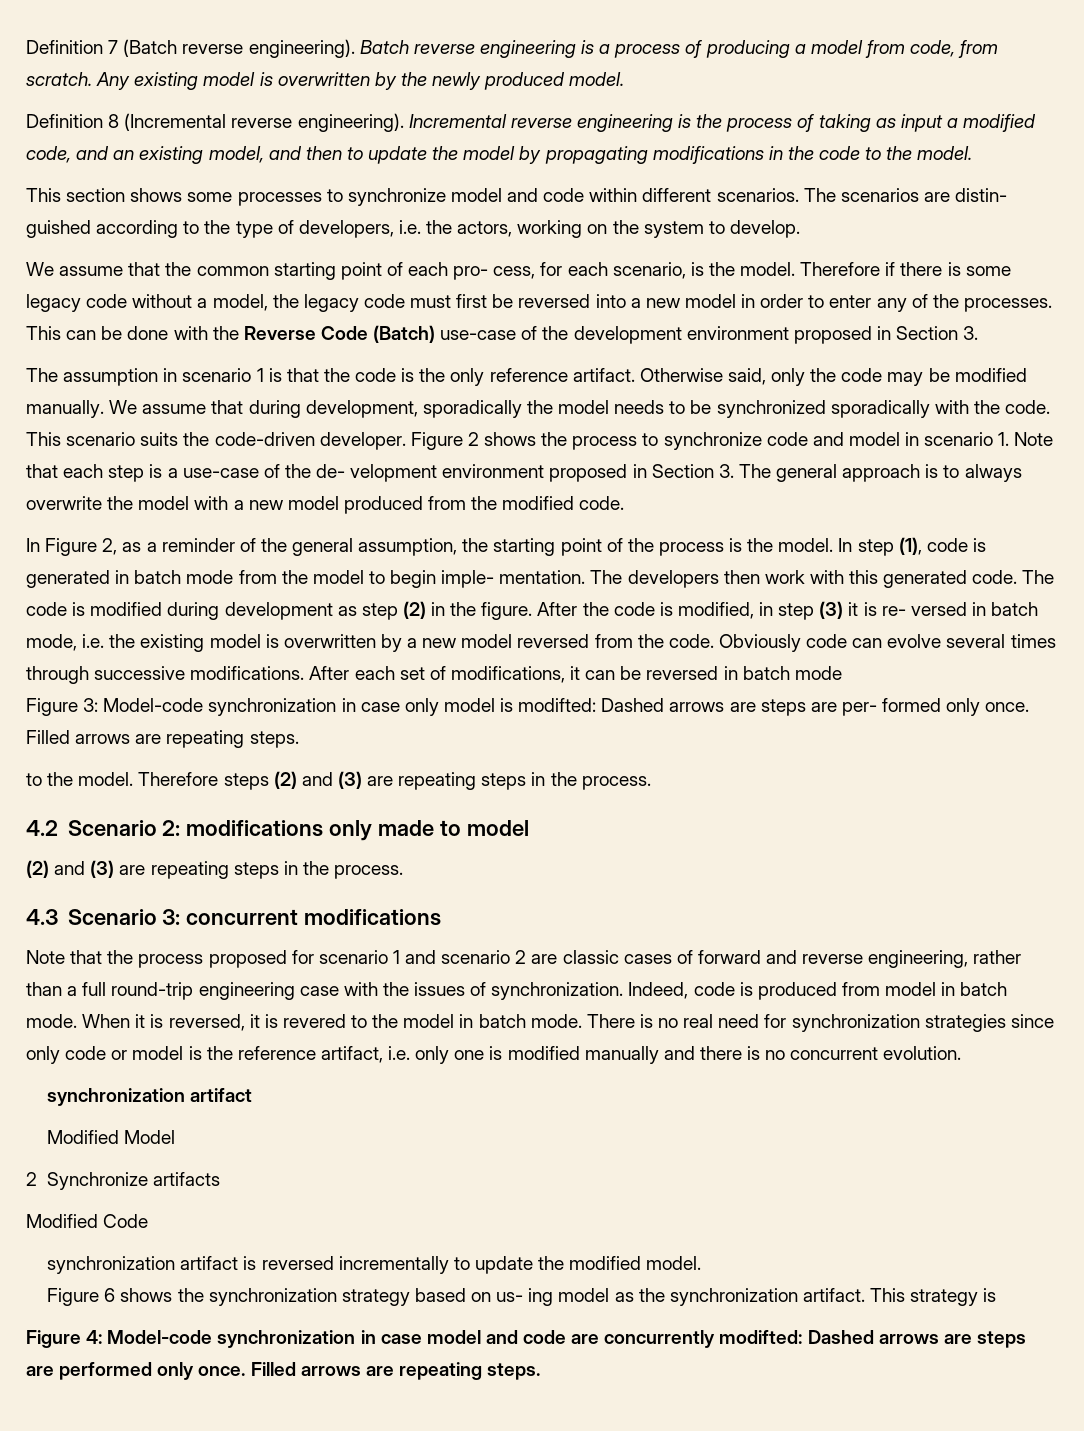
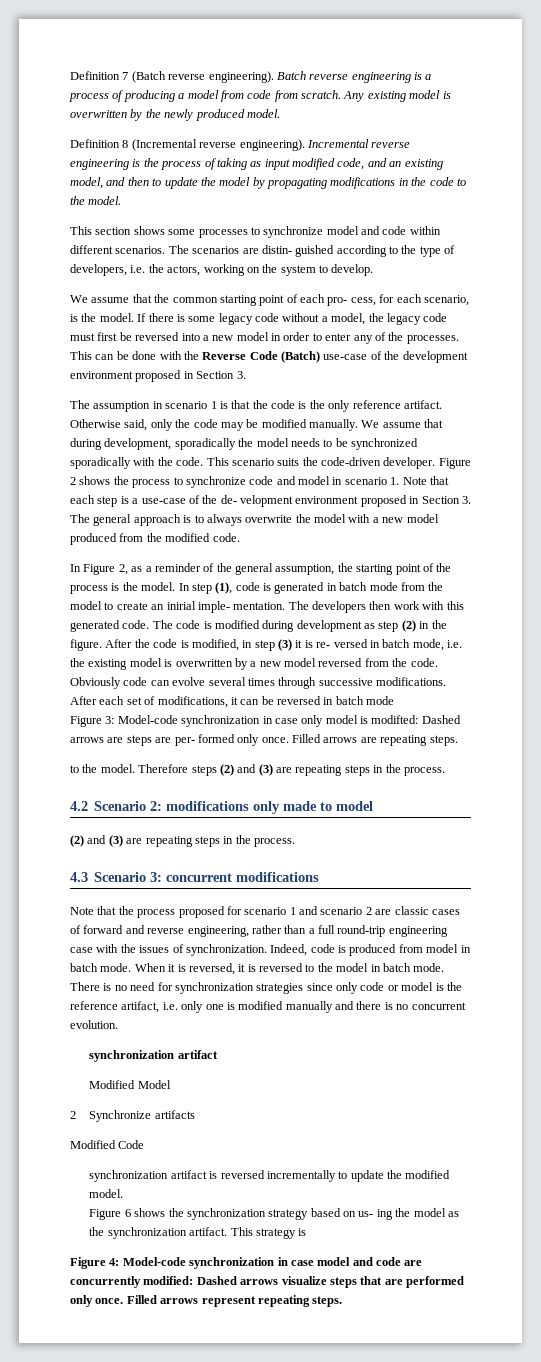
[910,40,956,57] code, -> [247,90,272,99] code
[946,118,958,128] a -> (290, 164) none
[800,262,896,276] Therefore if -> [137,313,147,322] If
[390,570,437,588] begin -> [116,601,196,610] create an inirial
[282,1014,346,1028] revered -> [259,963,303,972] reversed
[683,1014,714,1028] real -> (127, 988) none
(554, 1297) none -> [395,1208,411,1217] the
[719,1330,1026,1348] modifted: Dashed arrows are steps -> [143,1276,383,1288] modified: Dashed arrows visualize steps that
[365,1366,394,1376] are -> [201,1296,256,1307] represent

